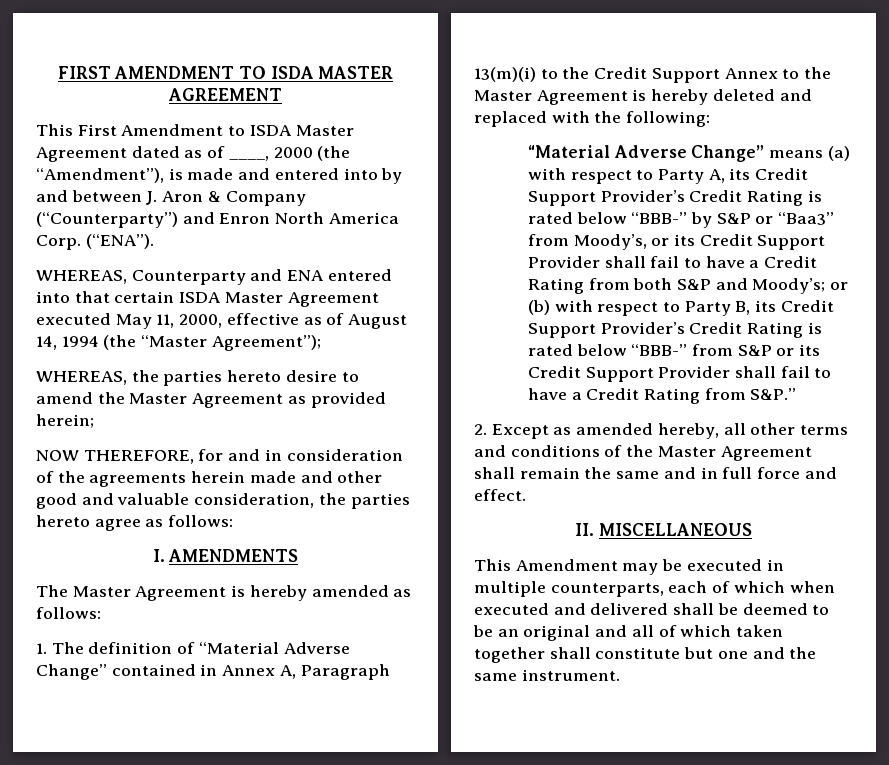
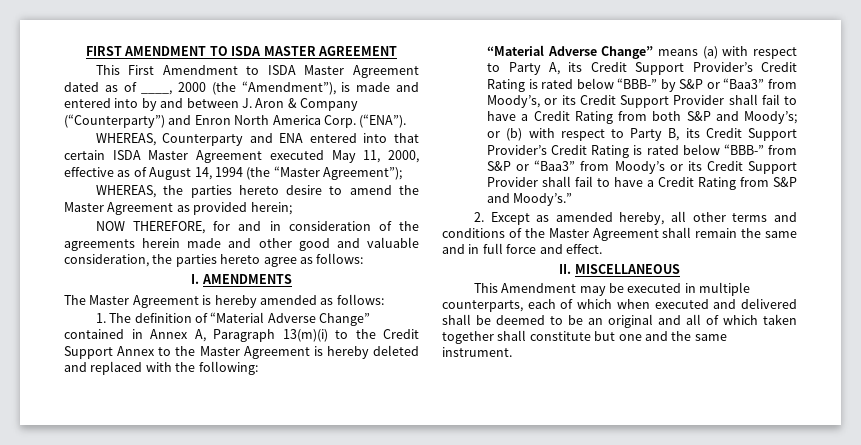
(795, 352) none -> [534,160,683,174] “Baa3” from Moody’s or
[750,388,797,400] S&P.” -> [773,177,797,187] [487,193,573,206] S&P and Moody’s.”

